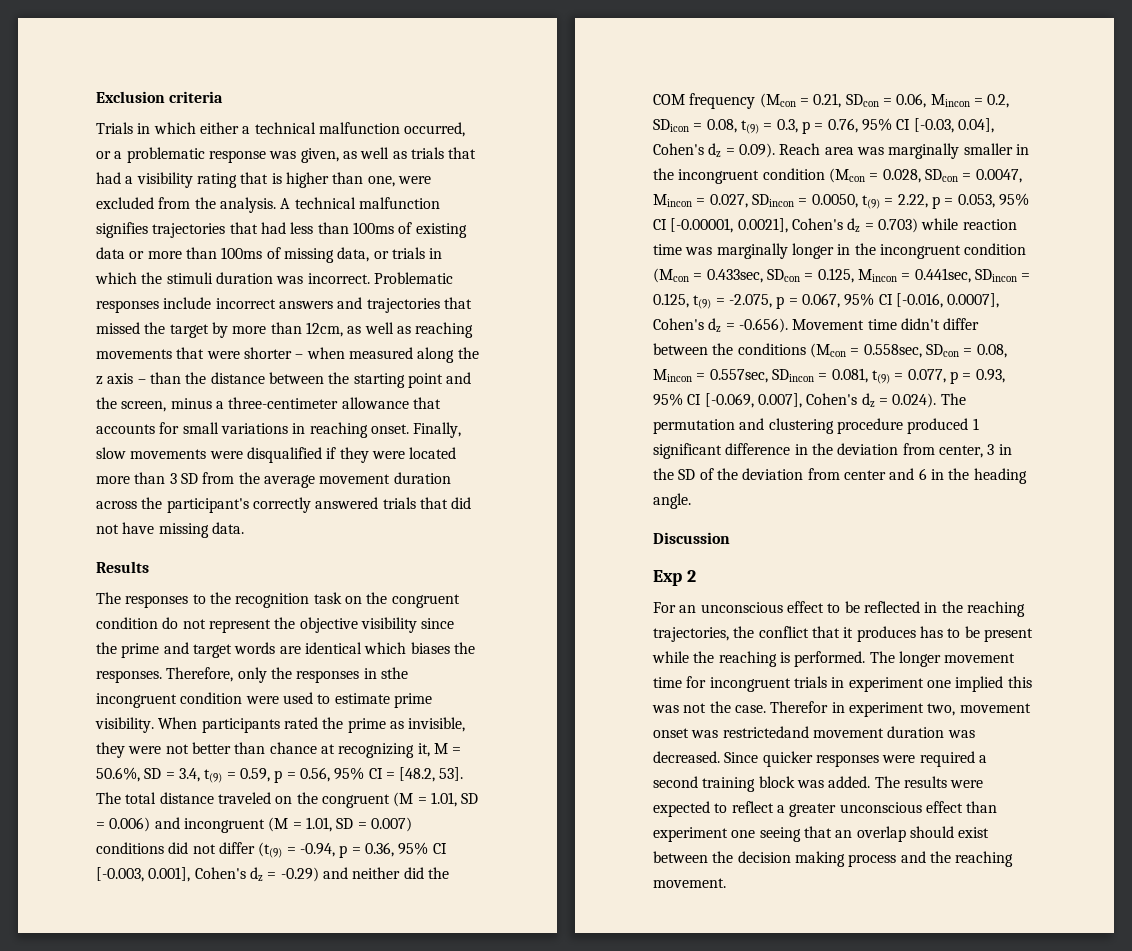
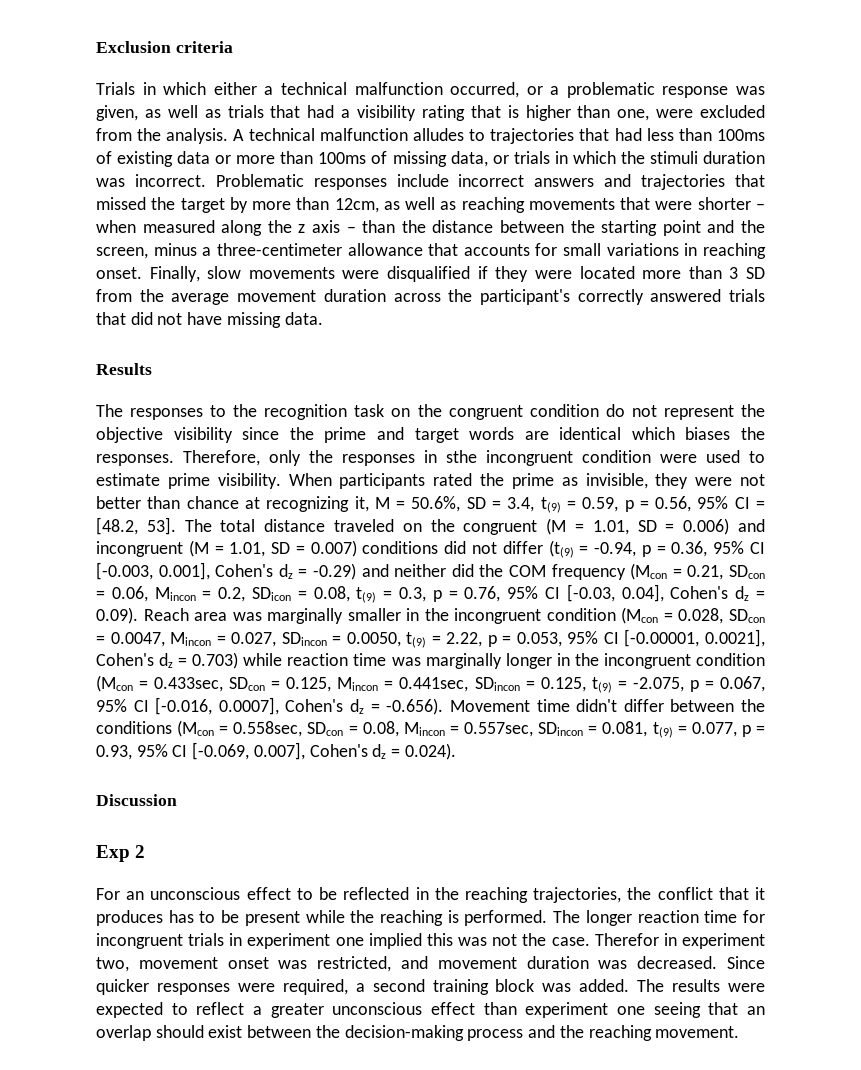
[96,222,148,238] signifies -> [412,128,486,141] alludes to
[940,393,966,405] [653,418,979,434] [653,443,1012,459] [653,468,1027,484] [653,493,691,509] The permutation and clustering procedure produced 1 significant difference in the deviation from center, 3 in the SD of the deviation from center and 6 in the heading angle. -> (456, 751) none
[944,653,1016,663] movement -> [637,910,699,923] reaction
[722,726,809,738] restrictedand -> [317,956,429,972] restricted, and
[919,751,975,767] required -> [282,979,348,995] required,
[737,851,845,867] decision making -> [344,1025,464,1041] decision-making

